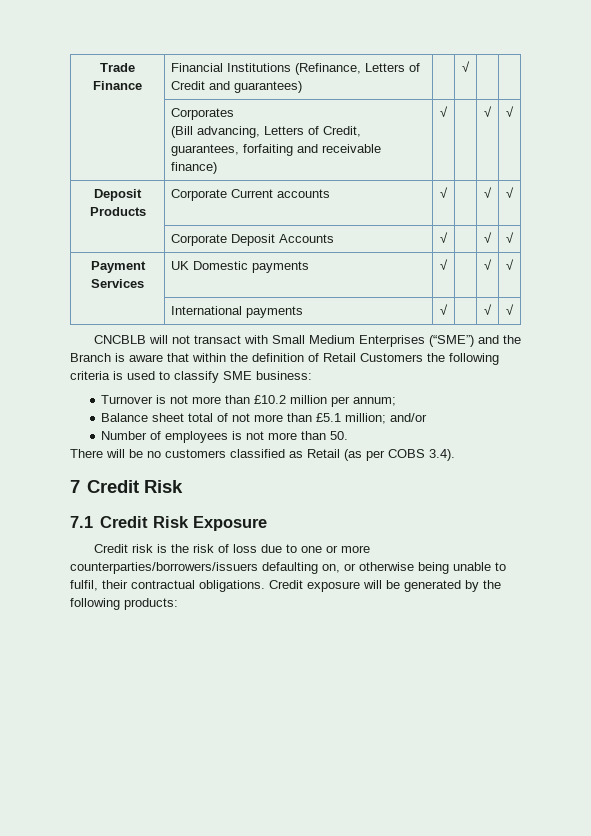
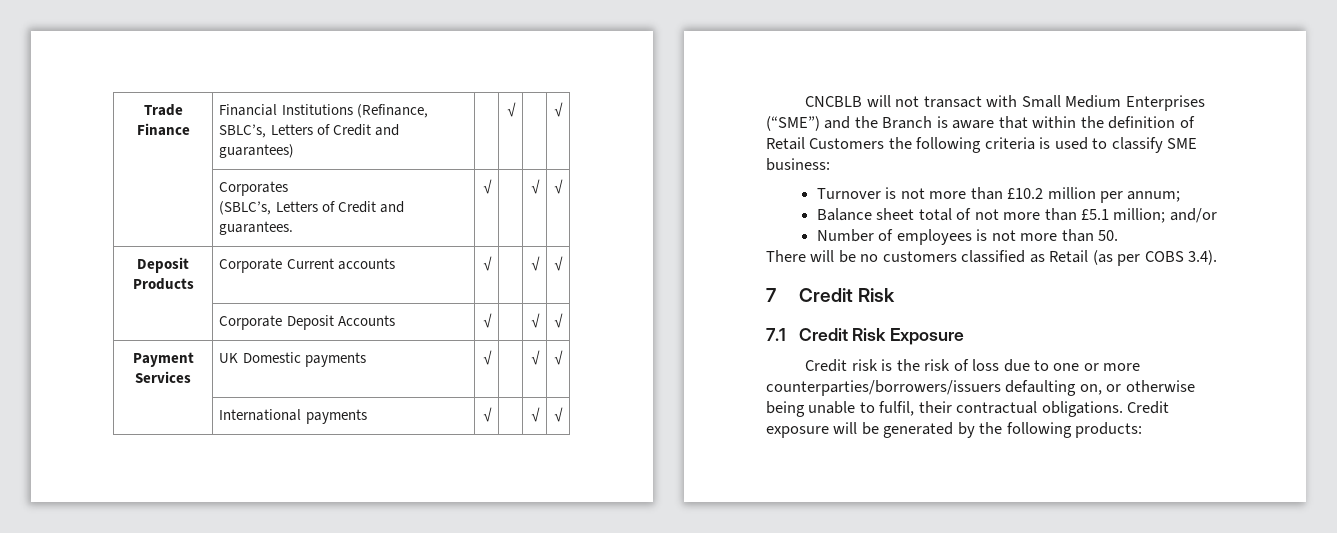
(361, 69) none -> [219,124,267,138] SBLC’s,
(470, 66) none -> [554,102,563,117] √
[170,126,361,138] [170,144,381,156] [170,162,217,174] (Bill advancing, Letters of Credit, guarantees, forfaiting and receivable finance) -> [219,201,404,215] [219,221,294,235] (SBLC’s, Letters of Credit and guarantees.

